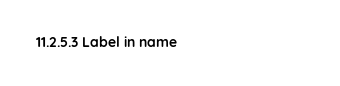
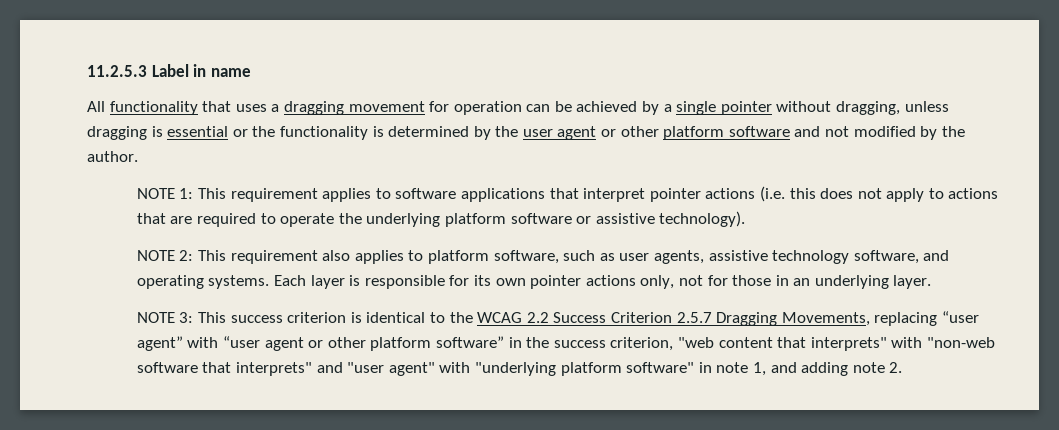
(177, 43) none -> [87,101,949,115] [87,126,965,140] [87,151,138,162] [136,186,999,202] [136,211,746,227] [136,250,950,264] [136,275,932,289] [136,311,979,326] [136,336,995,351] [136,362,903,376] // All functionality that uses a dragging movement for operation can be achieved by a single pointer without dragging, unless dragging is essential or the functionality is determined by the user agent or other platform software and not modified by the author. // NOTE 1: This requirement applies to software applications that interpret pointer actions (i.e. this does not apply to actions that are required to operate the underlying platform software or assistive technology). // NOTE 2: This requirement also applies to platform software, such as user agents, assistive technology software, and operating systems. Each layer is responsible for its own pointer actions only, not for those in an underlying layer. // NOTE 3: This success criterion is identical to the WCAG 2.2 Success Criterion 2.5.7 Dragging Movements, replacing “user agent” with “user agent or other platform software” in the success criterion, "web content that interprets" with "non-web software that interprets" and "user agent" with "underlying platform software" in note 1, and adding note 2.

